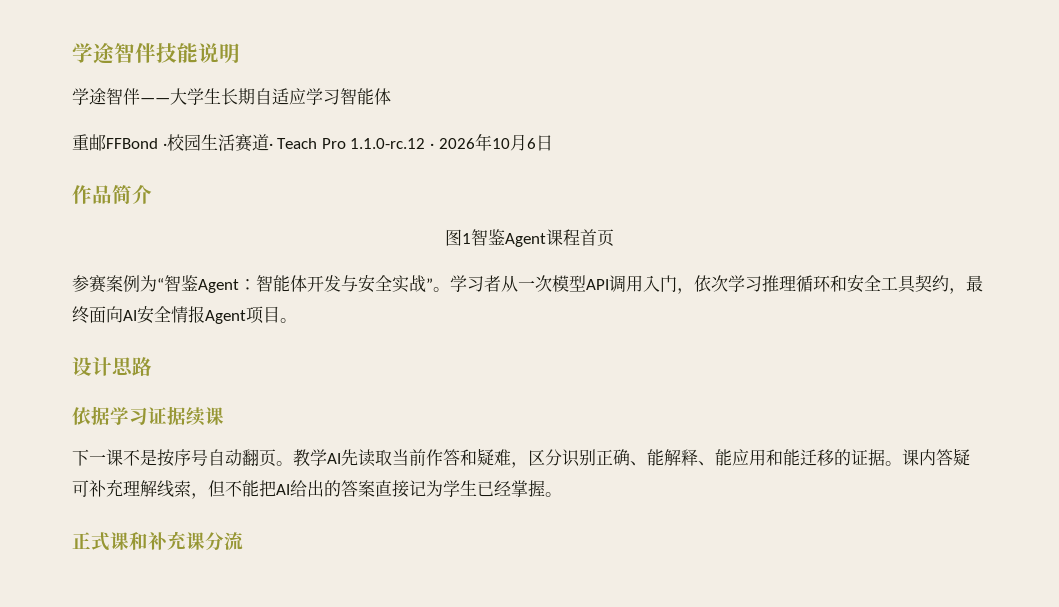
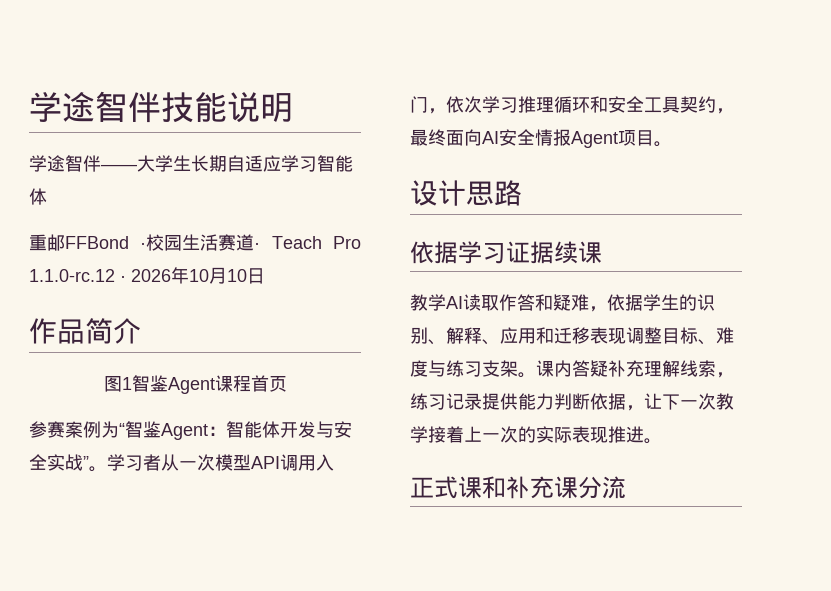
[526,138,536,149] 6 -> [227,269,247,282] 10
[72,448,885,468] 下一课不是按序号自动翻页。教学AI先读取当前作答和疑难，区分识别正确、能解释、能应用和能迁移的证据 -> [410,294,715,312] [410,327,734,345] [410,360,518,377] 教学AI读取作答和疑难，依据学生的识别、解释、应用和迁移表现调整目标、难度与练习支架
[72,480,89,497] 可 -> (608, 368) none
[208,480,545,498] 但不能把AI给出的答案直接记为学生已经掌握 -> [410,393,734,411] [410,426,644,443] 练习记录提供能力判断依据，让下一次教学接着上一次的实际表现推进

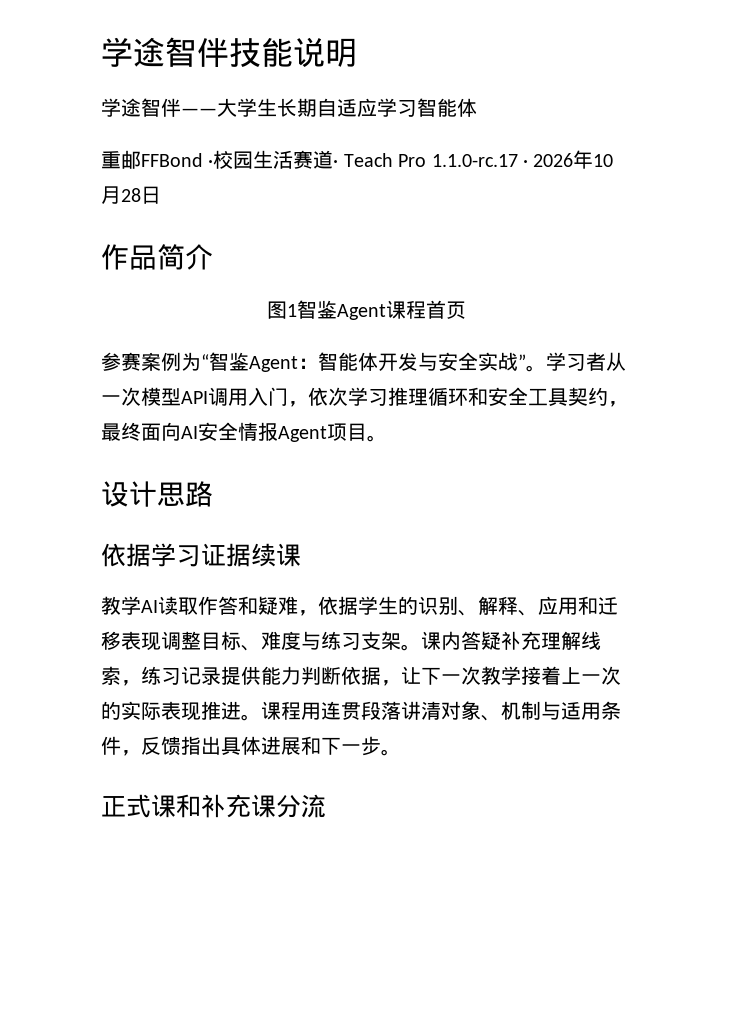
[29,269,115,282] 1.1.0-rc.12 -> [431,154,518,167] 1.1.0-rc.17
[227,269,247,282] 10 -> [121,188,141,202] 28
(662, 441) none -> [261,701,621,721] [101,736,401,756] 课程用连贯段落讲清对象、机制与适用条件，反馈指出具体进展和下一步。

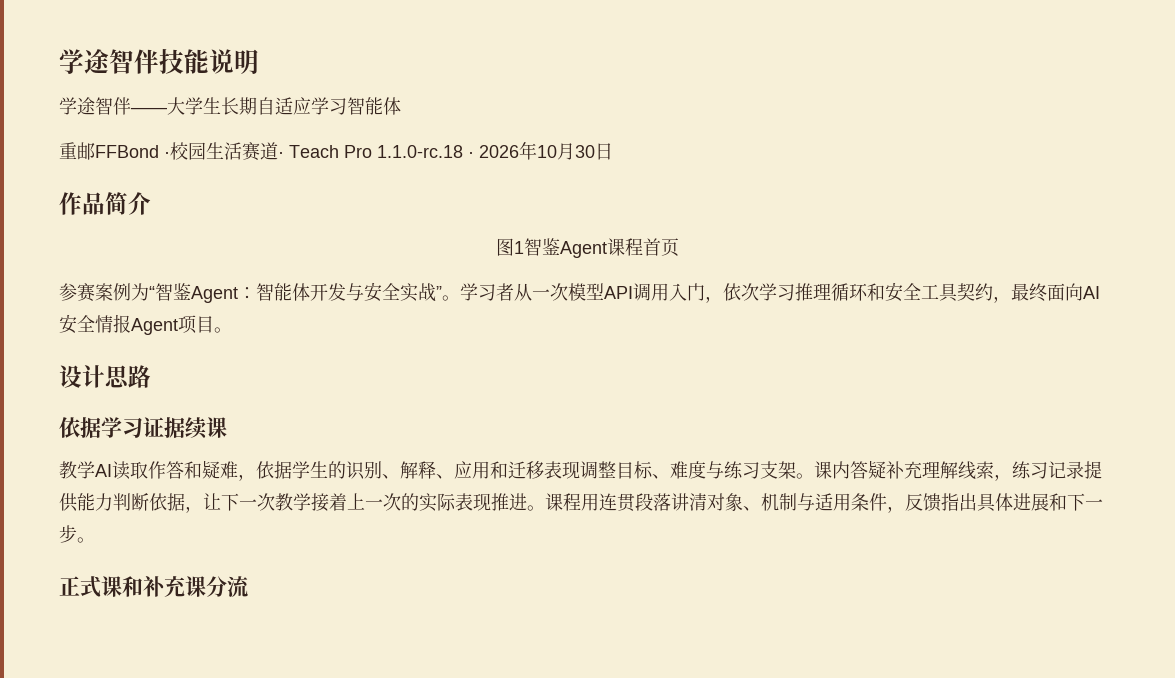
[431,154,518,167] 1.1.0-rc.17 -> [377,145,463,158] 1.1.0-rc.18
[121,188,141,202] 28 -> [575,145,595,158] 30

